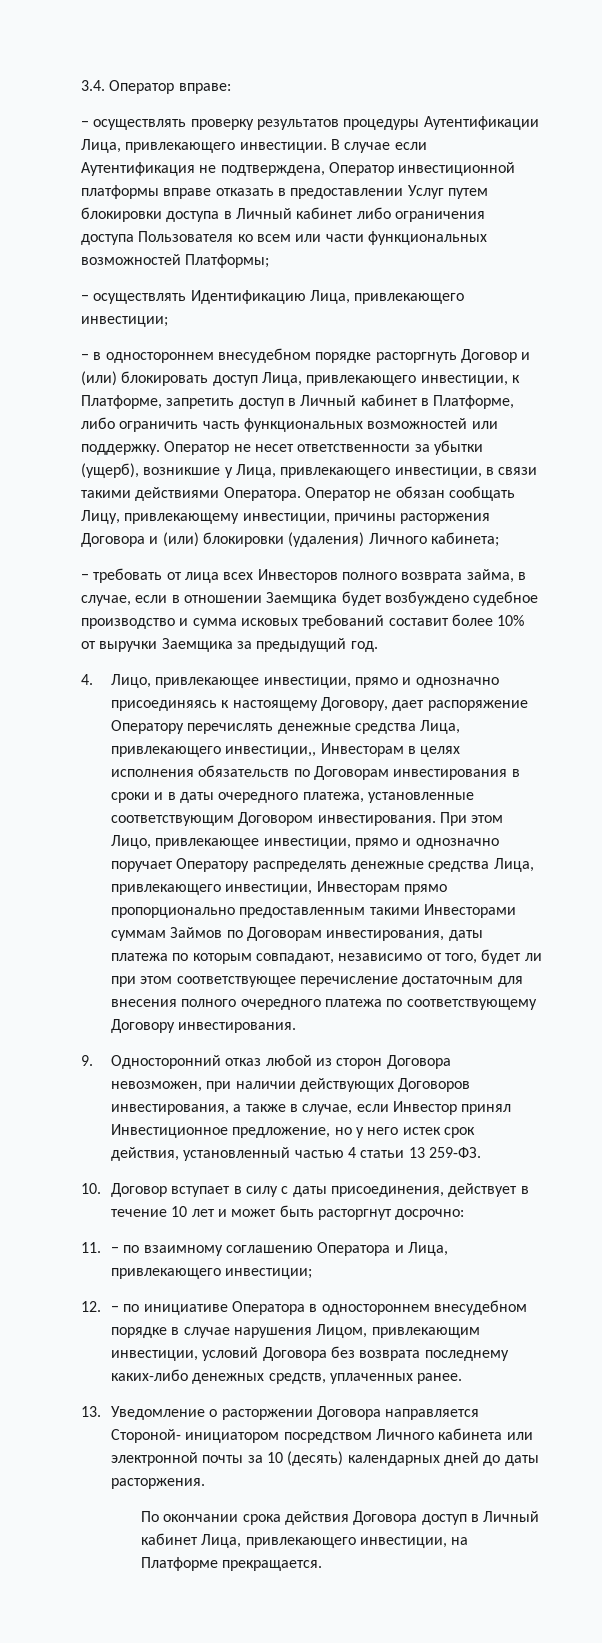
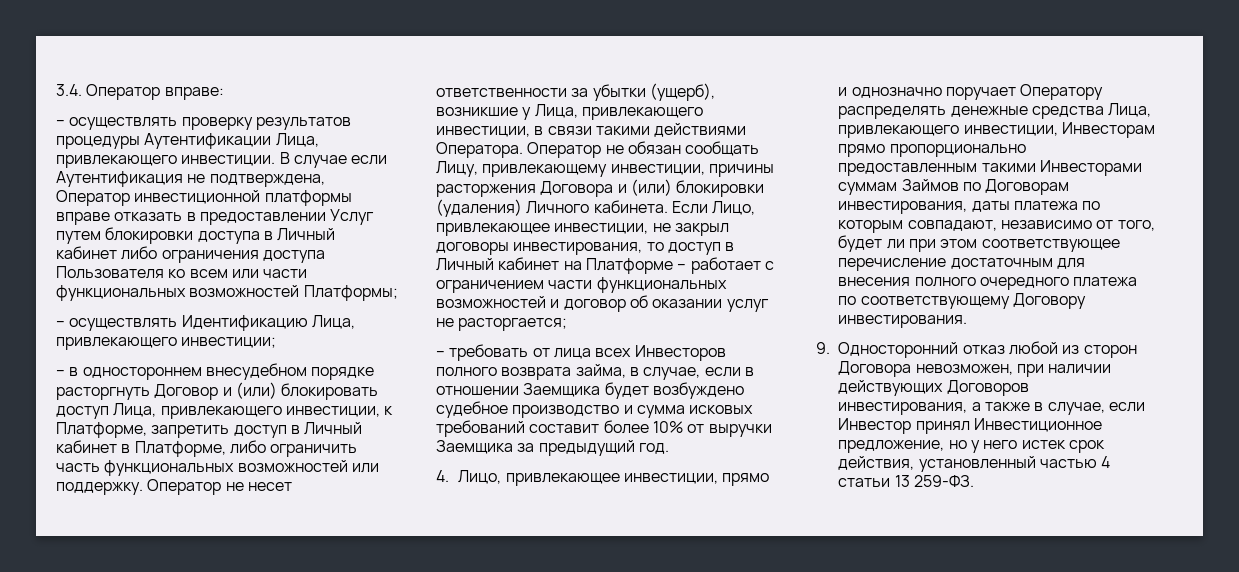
[430,532,499,547] кабинета; -> [593,200,756,215] [436,223,729,236] [436,242,735,255] [436,257,774,274] [436,277,727,293] [436,295,769,312] [436,318,568,331] кабинета. Если Лицо, привлекающее инвестиции, не закрыл договоры инвестирования, то доступ в Личный кабинет на Платформе – работает с ограничением части функциональных возможностей и договор об оказании услуг не расторгается;
[111,697,528,711] [111,720,461,734] [111,743,461,757] [111,765,520,780] [111,792,474,803] [111,812,504,826] [111,835,499,849] присоединяясь к настоящему Договору, дает распоряжение Оператору перечислять денежные средства Лица, привлекающего инвестиции,, Инвесторам в целях исполнения обязательств по Договорам инвестирования в сроки и в даты очередного платежа, установленные соответствующим Договором инвестирования. При этом Лицо, привлекающее инвестиции, прямо и однозначно -> (942, 92) none
[81,1183,529,1197] [111,1205,465,1220] [81,1242,448,1256] [111,1268,313,1279] [81,1300,527,1315] [111,1324,480,1338] [111,1346,509,1361] [111,1369,463,1384] [81,1406,480,1420] [111,1428,533,1443] [111,1451,539,1466] [111,1478,206,1489] [141,1511,540,1525] [141,1533,469,1548] [141,1557,323,1571] // 10. Договор вступает в силу с даты присоединения, действует в течение 10 лет и может быть расторгнут досрочно: // 11. − по взаимному соглашению Оператора и Лица, привлекающего инвестиции; // 12. − по инициативе Оператора в одностороннем внесудебном порядке в случае нарушения Лицом, привлекающим инвестиции, условий Договора без возврата последнему каких-либо денежных средств, уплаченных ранее. // 13. Уведомление о расторжении Договора направляется Стороной- инициатором посредством Личного кабинета или электронной почты за 10 (десять) календарных дней до даты расторжения. // По окончании срока действия Договора доступ в Личный кабинет Лица, привлекающего инвестиции, на Платформе прекращается. -> (975, 481) none

